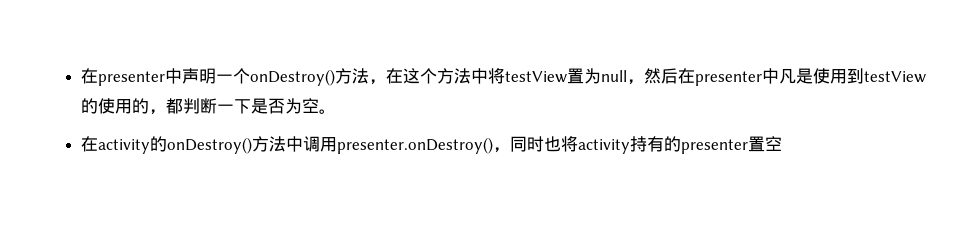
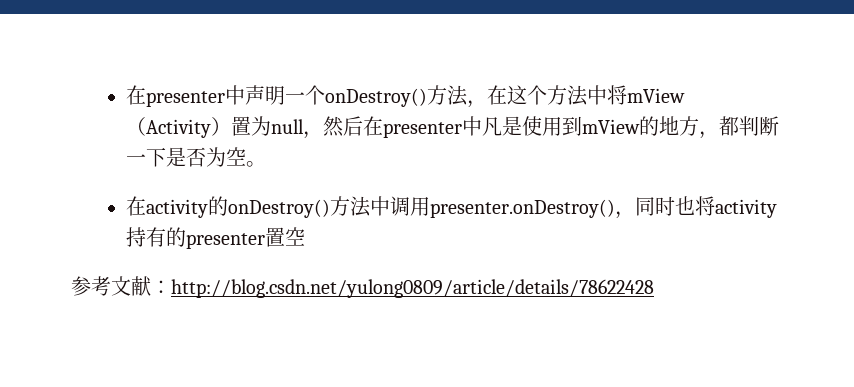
[505,71,568,83] testView -> [626,88,685,103] [125,117,231,138] mView（Activity）
[864,71,927,83] [81,98,150,114] testView的使用的 -> [581,116,699,136] mView的地方
(783, 143) none -> [71,276,654,298] // 参考文献：http://blog.csdn.net/yulong0809/article/details/78622428

